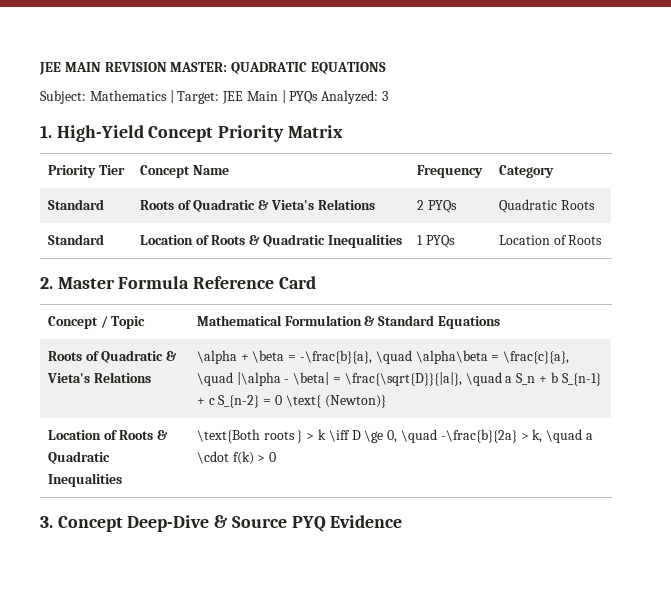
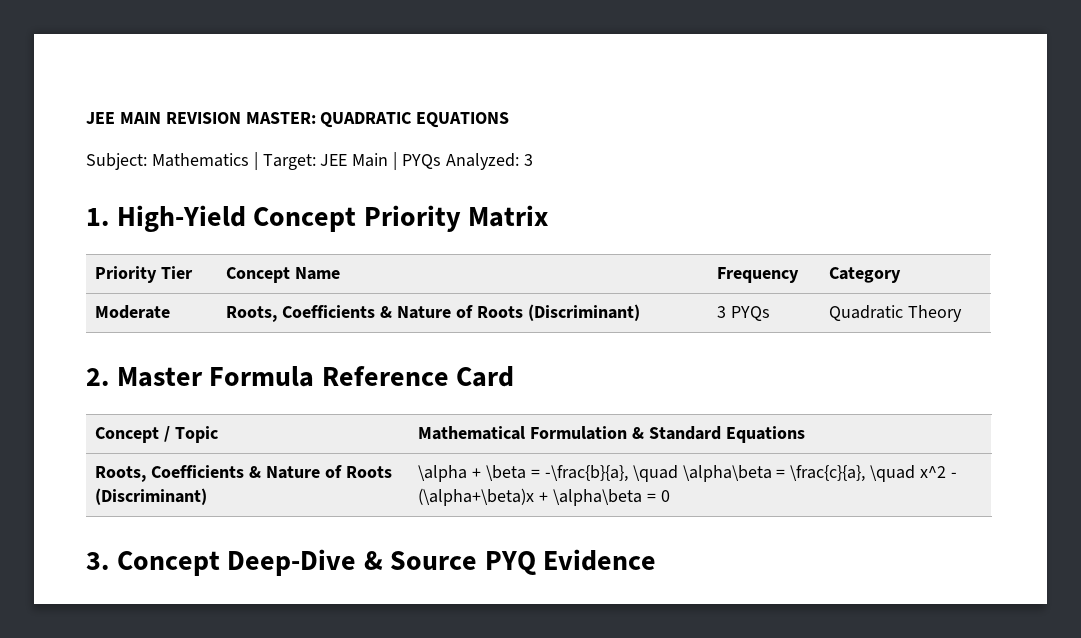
[47,199,104,210] [139,199,375,212] [416,200,457,213] [498,199,595,213] [47,234,104,245] [139,234,402,248] [416,235,455,248] [498,235,603,245] Standard | Roots of Quadratic & Vieta's Relations | 2 PYQs | Quadratic Roots // Standard | Location of Roots & Quadratic Inequalities | 1 PYQs | Location of Roots -> [95,305,171,319] [226,304,640,322] [717,306,771,321] [829,305,963,322] Moderate | Roots, Coefficients & Nature of Roots (Discriminant) | 3 PYQs | Quadratic Theory
[47,350,178,363] [46,372,151,383] Roots of Quadratic & Vieta's Relations -> [95,465,392,482] [95,488,208,505] Roots, Coefficients & Nature of Roots (Discriminant)
[236,372,601,386] [196,395,386,408] [47,430,169,440] [47,451,110,464] [47,473,122,487] [196,429,593,443] [196,451,266,465] |\alpha - \beta| = \frac{\sqrt{D}}{|a|}, \quad a S_n + b S_{n-1} + c S_{n-2} = 0 \text{ (Newton)} // Location of Roots & Quadratic Inequalities | \text{Both roots } > k \iff D \ge 0, \quad -\frac{b}{2a} > k, \quad a \cdot f(k) > -> [920,466,957,478] [418,488,657,506] x^2 - (\alpha+\beta)x + \alpha\beta =

